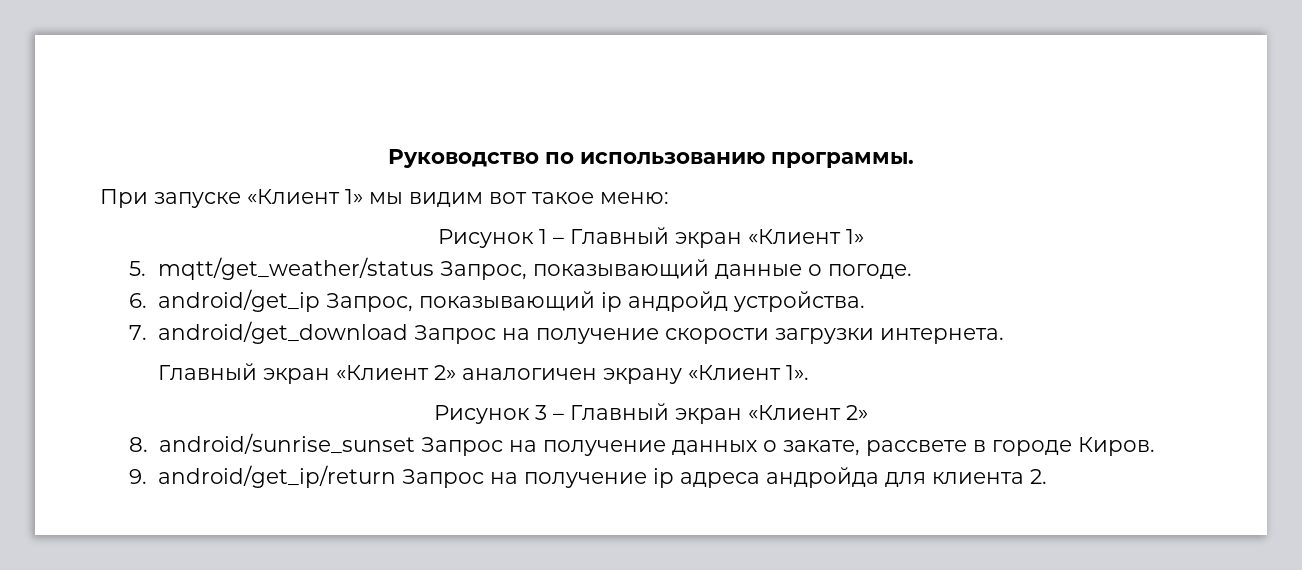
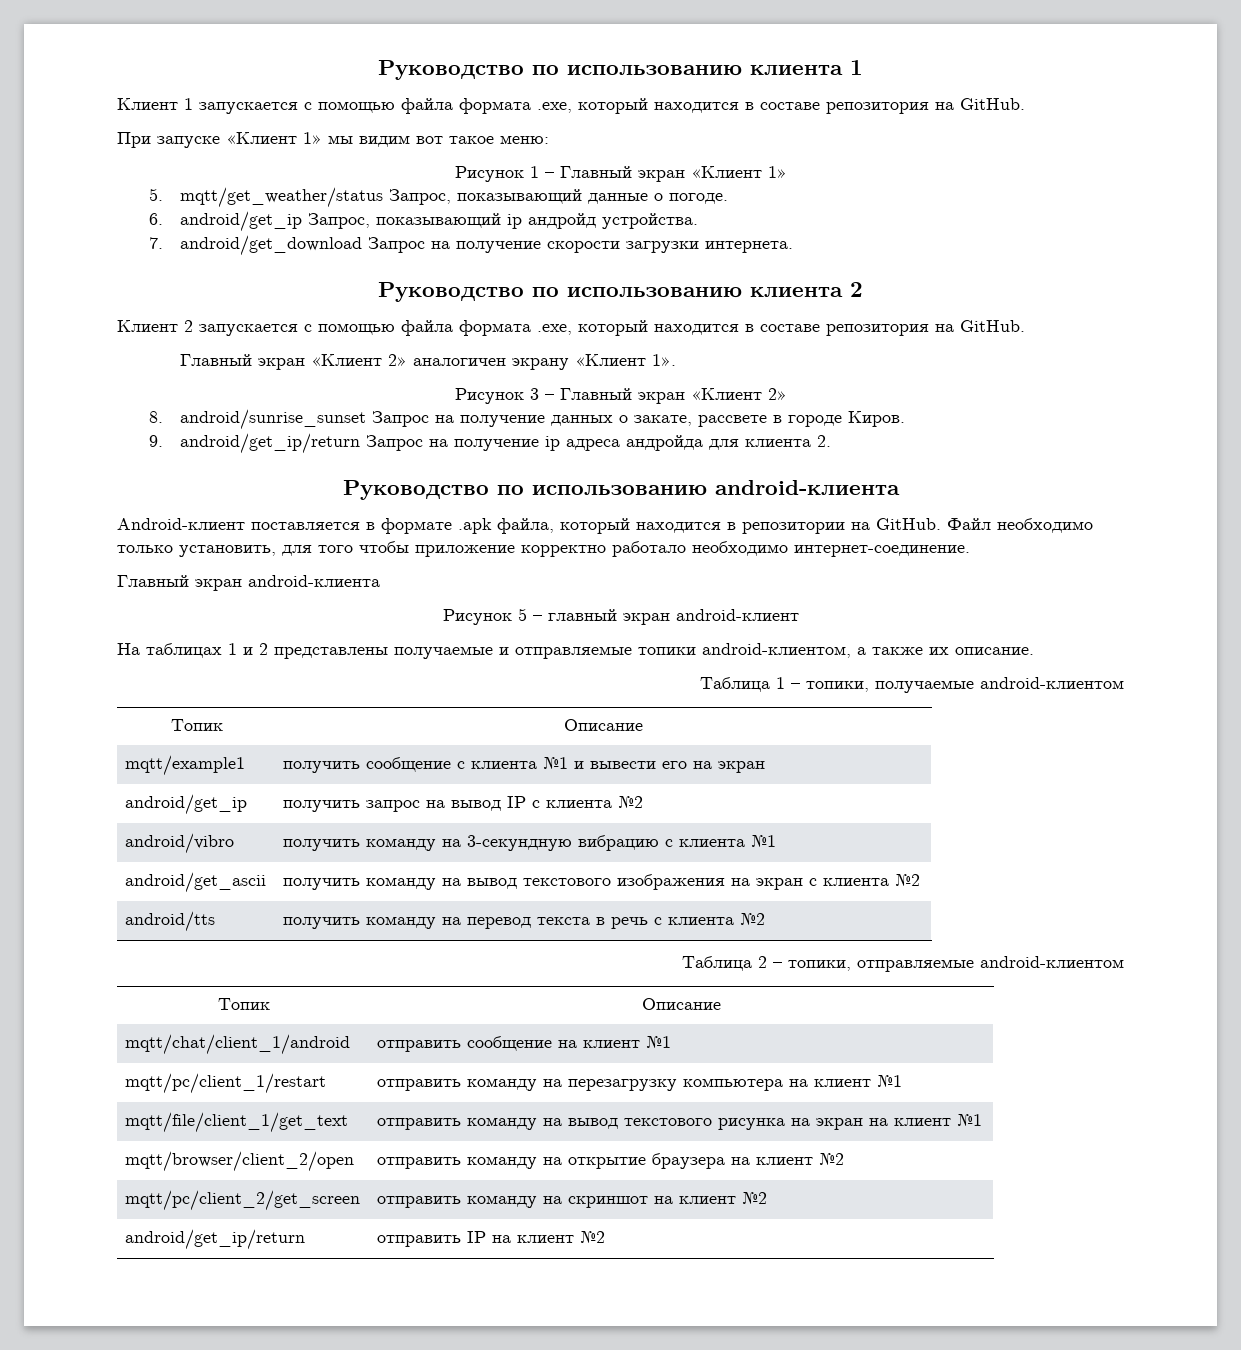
[388,149,914,168] Руководство по использованию программы. -> [378,60,863,80] [117,98,1025,114] Руководство по использованию клиента 1 // Клиент 1 запускается с помощью файла формата .exe, который находится в составе репозитория на GitHub.
(1005, 336) none -> [378,282,863,302] [117,320,1025,336] // Руководство по использованию клиента 2 // Клиент 2 запускается с помощью файла формата .exe, который находится в составе репозитория на GitHub.
(1048, 476) none -> [342,480,900,500] [117,518,1093,534] [117,541,970,557] [117,575,380,591] [442,608,799,625] [117,643,1034,659] [700,677,1124,693] [170,719,223,731] [564,719,643,731] [125,755,246,776] [283,757,766,773] [125,794,248,815] [283,796,644,812] [125,833,235,854] [283,835,777,851] [125,872,267,893] [283,874,921,890] [125,911,216,932] [283,913,766,929] [682,956,1124,972] [217,998,270,1010] [642,998,721,1010] [125,1034,351,1055] [377,1036,672,1052] [125,1073,327,1094] [377,1075,903,1091] [125,1112,349,1133] [377,1114,983,1130] [125,1151,355,1172] [377,1153,845,1169] [125,1190,361,1211] [377,1192,768,1208] [125,1229,306,1250] [377,1231,606,1247] // Руководство по использованию android-клиента // Android-клиент поставляется в формате .apk файла, который находится в репозитории на GitHub. Файл необходимо только установить, для того чтобы приложение корректно работало необходимо интернет-соединение. // Главный экран android-клиента // Рисунок 5 – главный экран android-клиент // На таблицах 1 и 2 представлены получаемые и отправляемые топики android-клиентом, а также их описание. // Таблица 1 – топики, получаемые android-клиентом // Топик | Описание // mqtt/example1 | получить сообщение с клиента №1 и вывести его на экран // android/get_ip | получить запрос на вывод IP с клиента №2 // android/vibro | получить команду на 3-секундную вибрацию с клиента №1 // android/get_ascii | получить команду на вывод текстового изображения на экран с клиента №2 // android/tts | получить команду на перевод текста в речь с клиента №2 // Таблица 2 – топики, отправляемые android-клиентом // Топик | Описание // mqtt/chat/client_1/android | отправить сообщение на клиент №1 // mqtt/pc/client_1/restart | отправить команду на перезагрузку компьютера на клиент №1 // mqtt/file/client_1/get_text | отправить команду на вывод текстового рисунка на экран на клиент №1 // mqtt/browser/client_2/open | отправить команду на открытие браузера на клиент №2 // mqtt/pc/client_2/get_screen | отправить команду на скриншот на клиент №2 // android/get_ip/return | отправить IP на клиент №2

